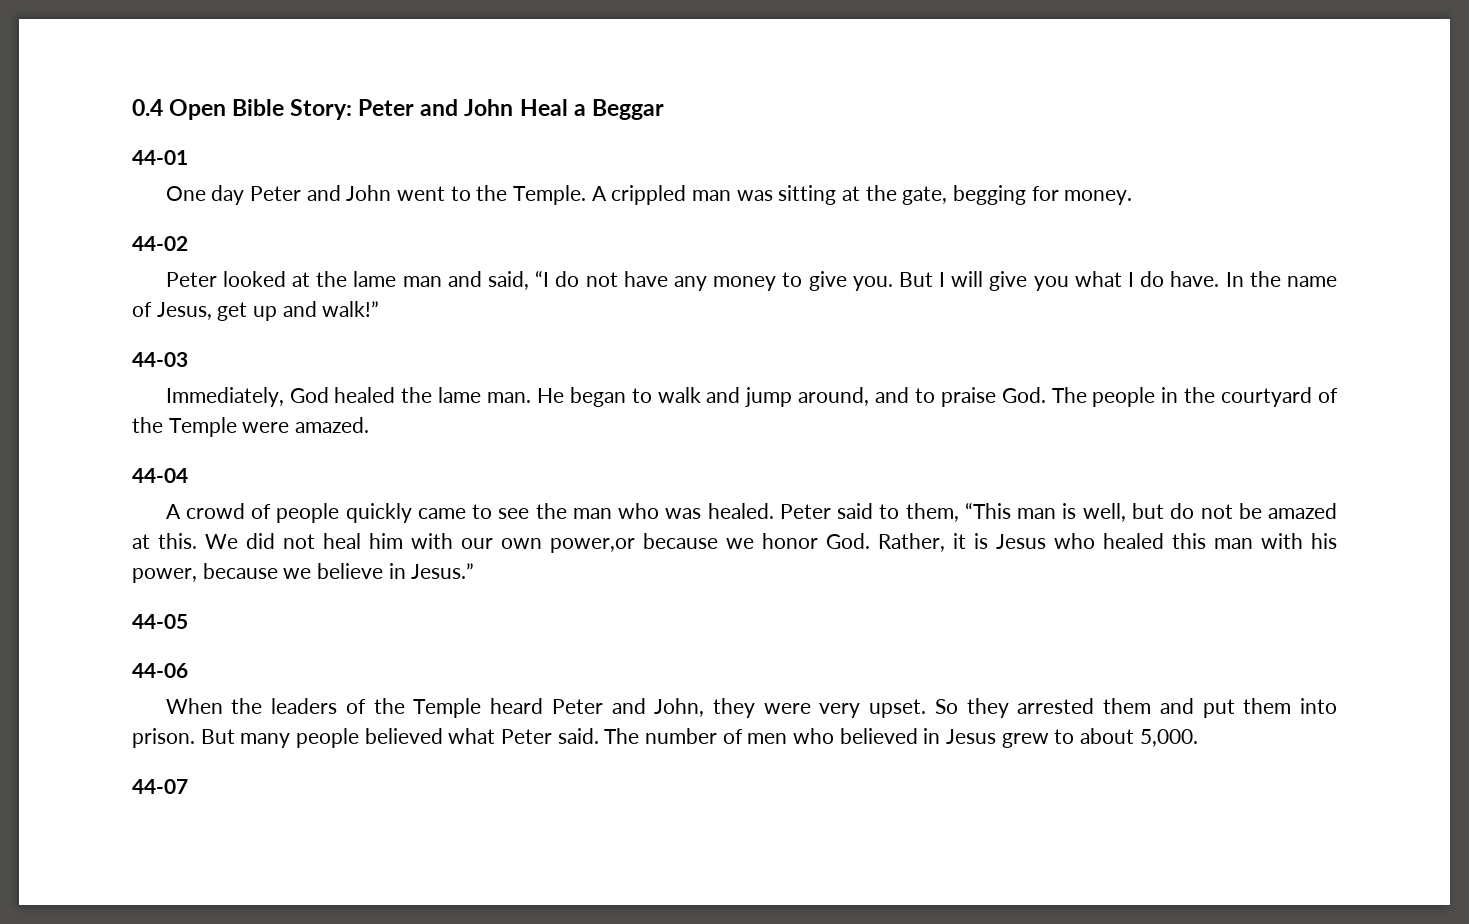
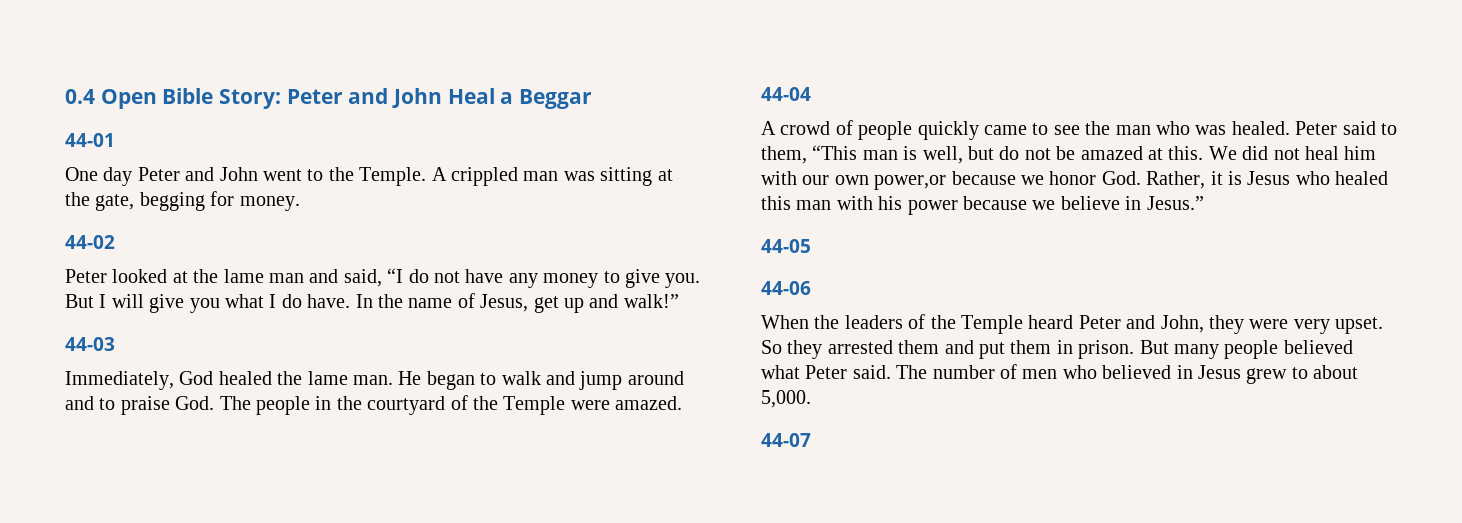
[798,387,870,406] around, -> [627,371,684,385] around
[132,568,197,583] power, -> [907,200,958,215] power
[1300,698,1338,714] into -> [1056,340,1073,354] in

